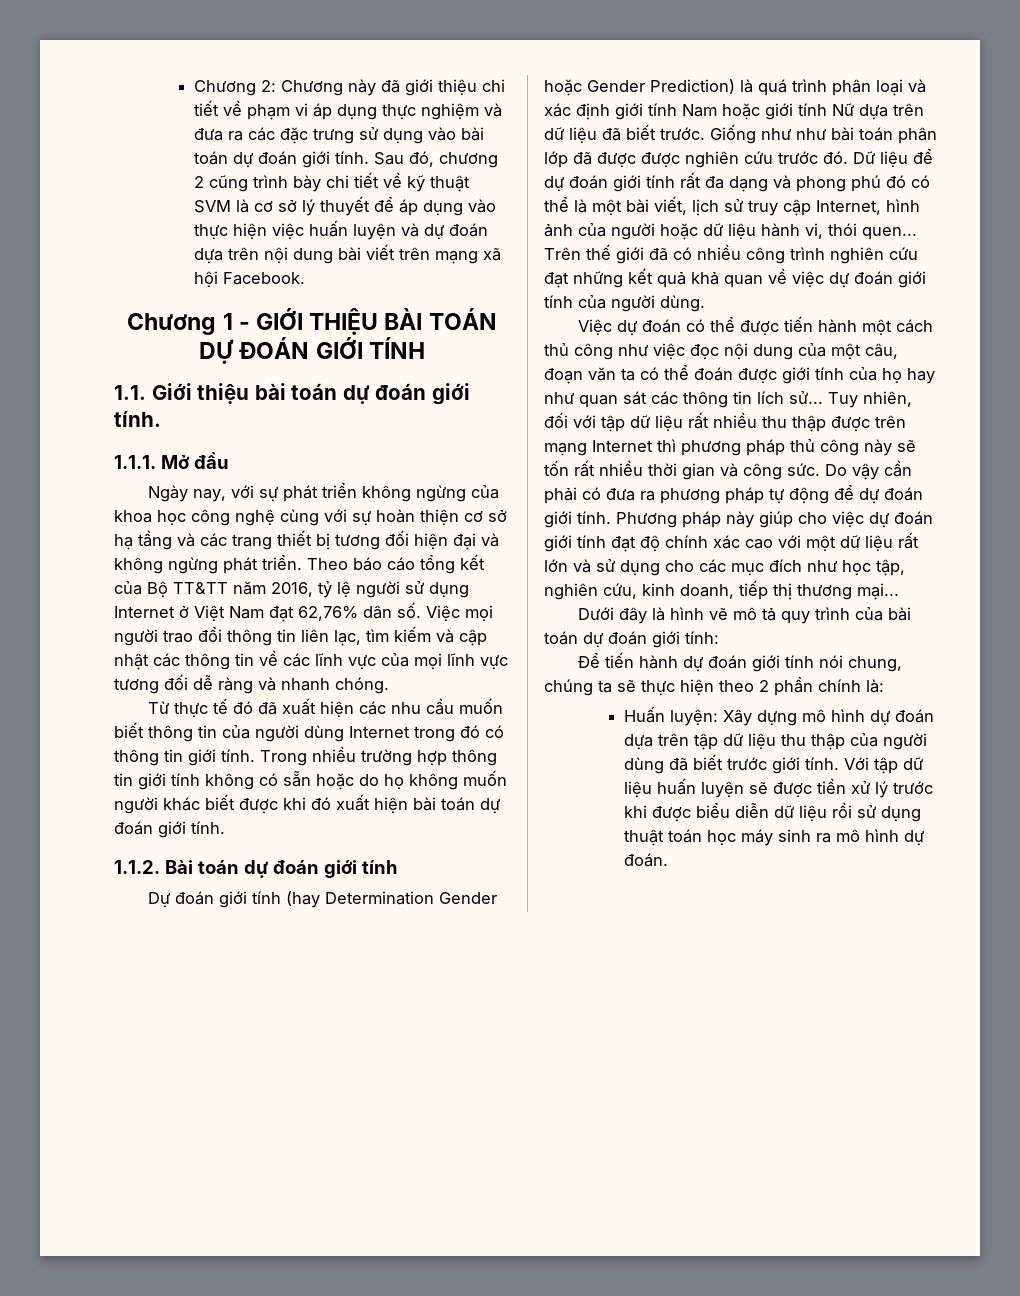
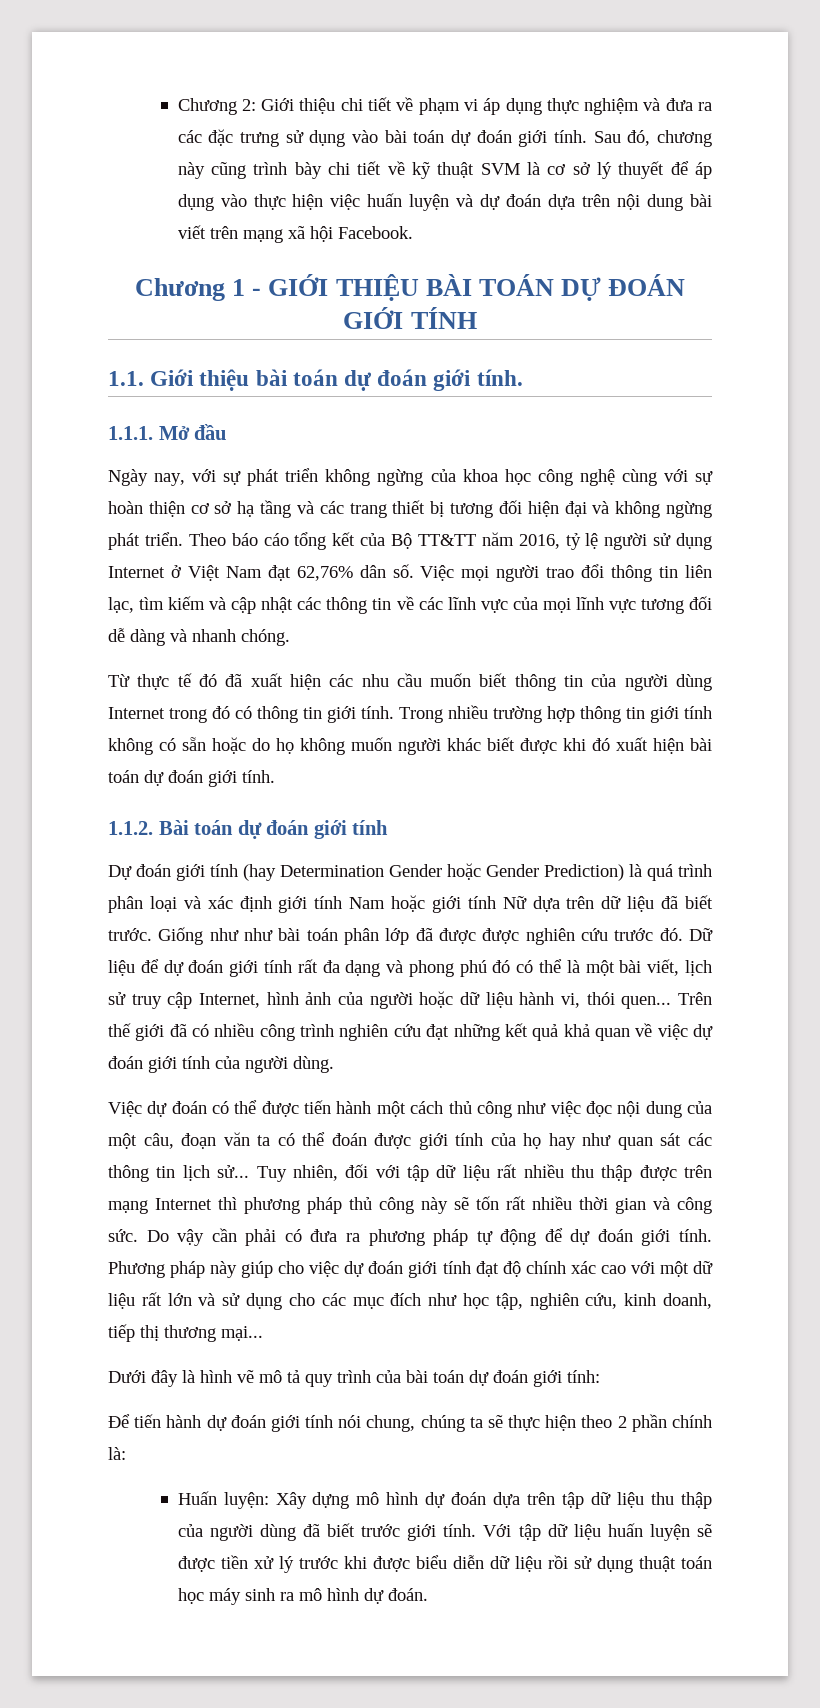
[280,79,433,96] Chương này đã giới -> [261,98,295,111] Giới
[193,176,204,188] 2 -> [177,162,205,179] này
[218,677,253,694] ràng -> [130,629,165,646] dàng
[757,391,784,404] lích -> [182,1165,210,1181] lịch

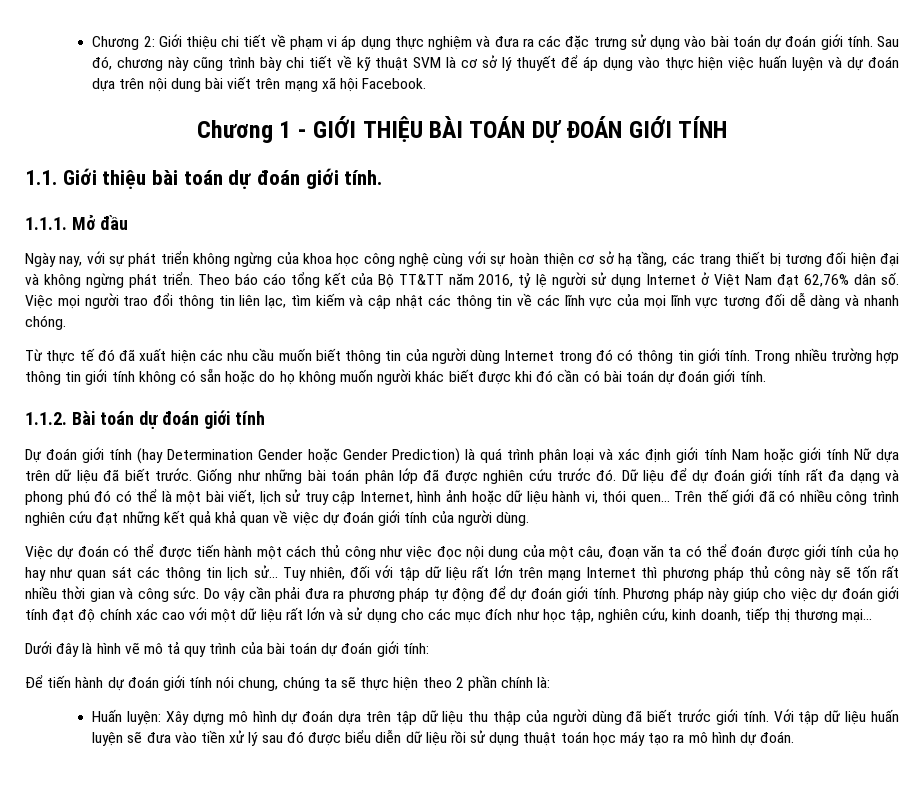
[260,500,314,518] tầng và -> [636,251,668,267] tầng,
[616,737,684,754] xuất hiện -> [557,369,600,382] cần có
[244,928,273,941] như -> [265,469,303,484] những
[482,928,520,944] được -> (478, 477) none
[338,992,413,1009] của người -> (467, 496) none
[523,1164,677,1182] nhiều thu thập được -> [494,565,513,578] lớn
[284,1229,302,1242] có -> (301, 594) none
[177,1556,215,1572] được -> [146,731,197,743] đưa vào
[298,1556,367,1569] trước khi -> [261,731,304,743] sau đó
[244,1588,275,1601] sinh -> [648,733,670,746] tạo

